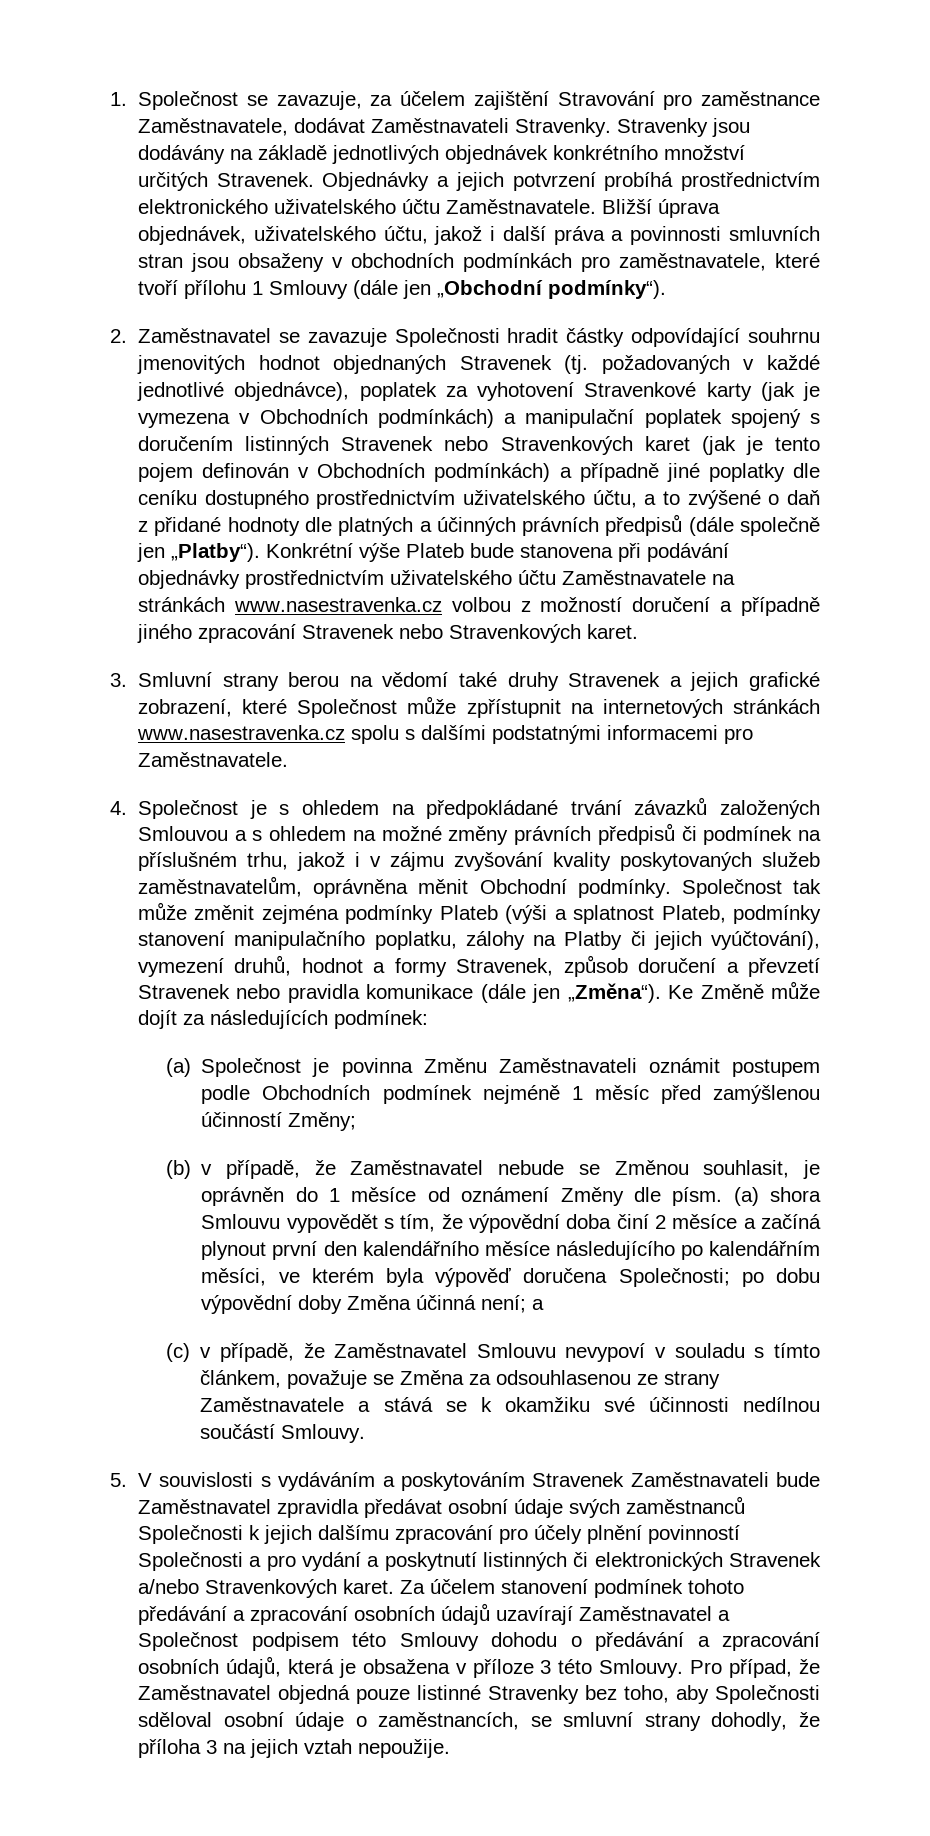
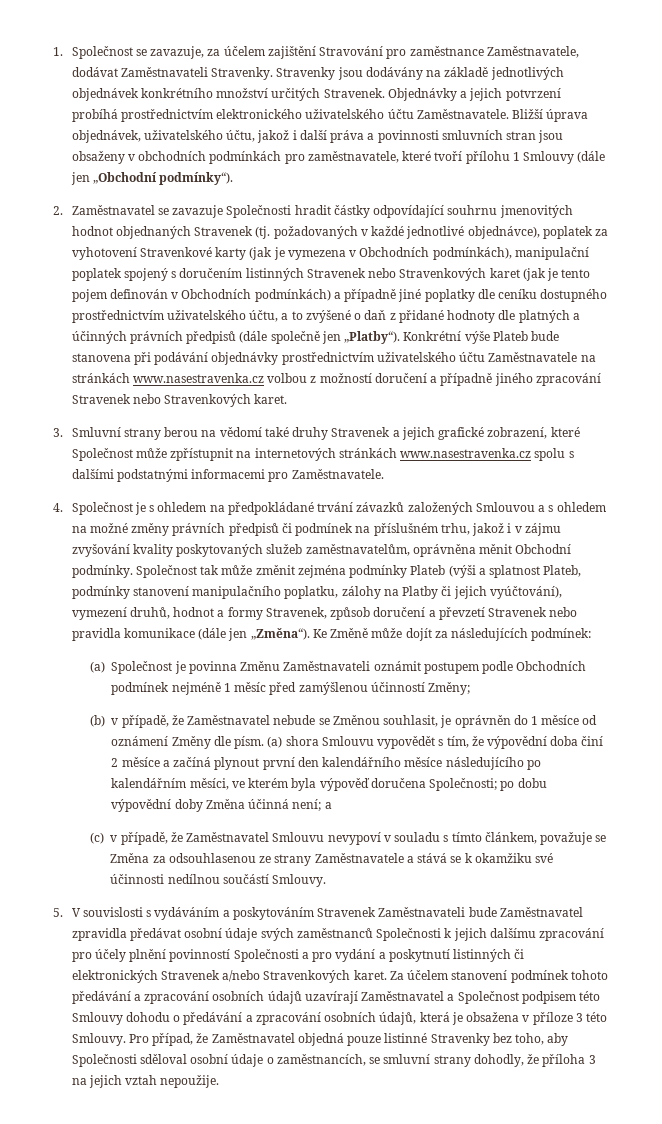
[377,409,517,428] podmínkách) a -> [432,247,512,260] podmínkách),

